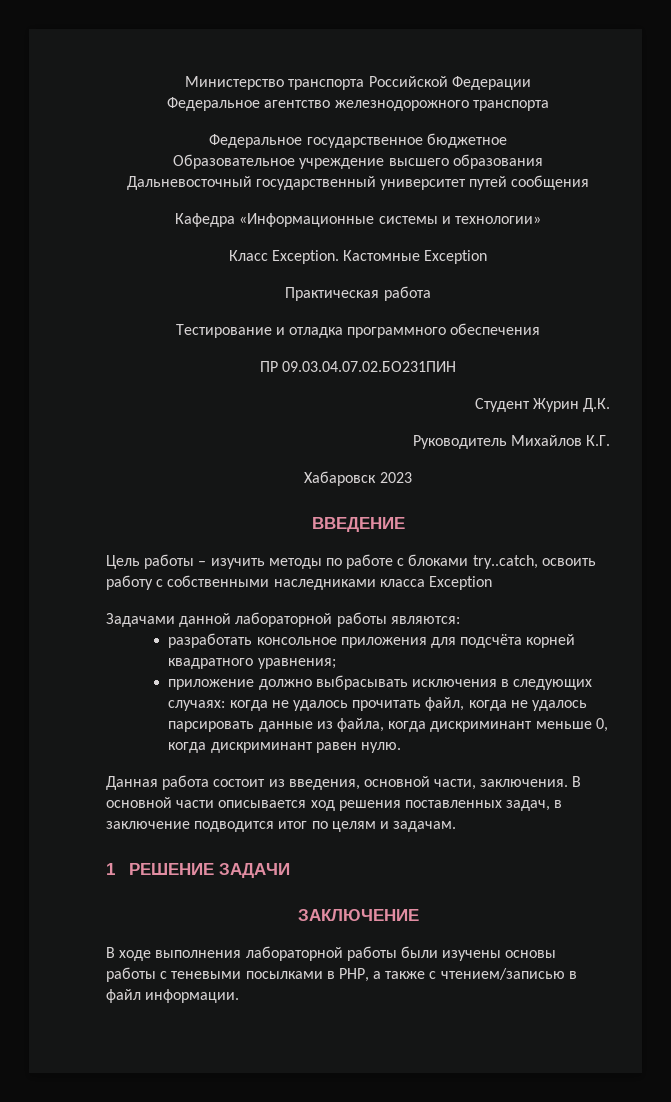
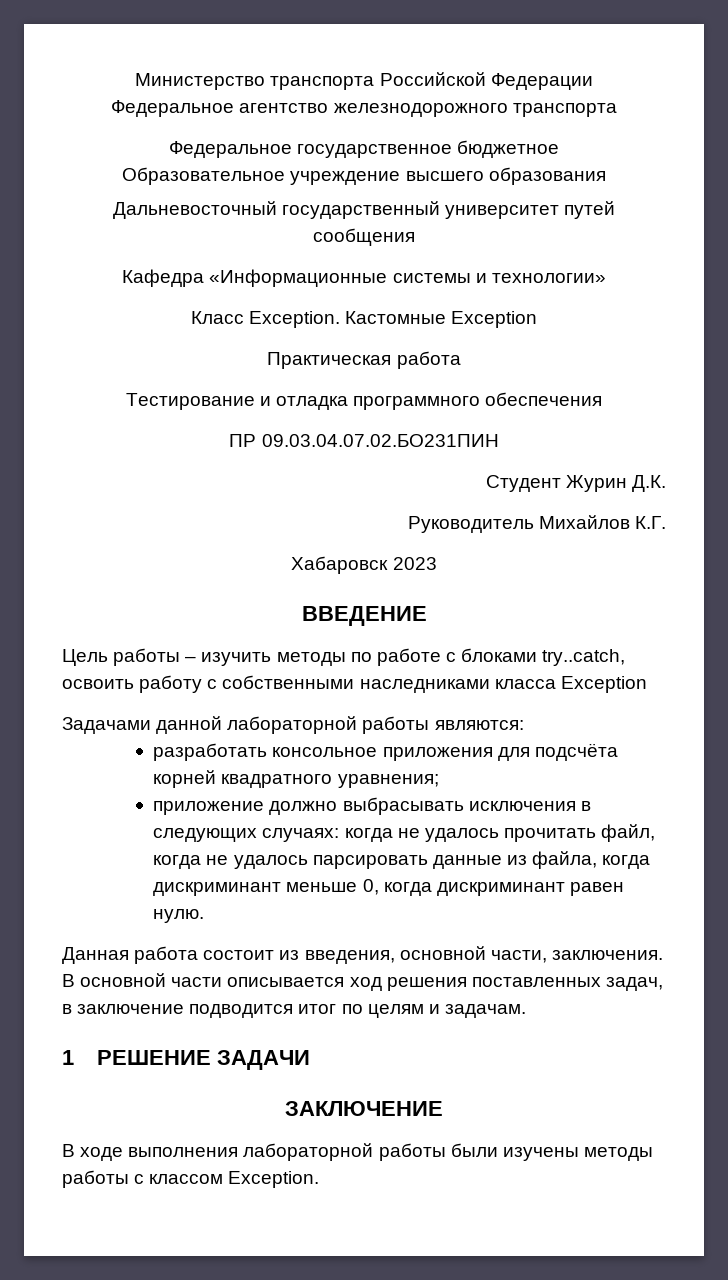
[505,950,557,958] основы -> [583,1147,653,1161] методы
[171,968,577,982] [106,989,240,1003] теневыми посылками в PHP, а также с чтением/записью в файл информации. -> [149,1171,320,1188] классом Exception.

